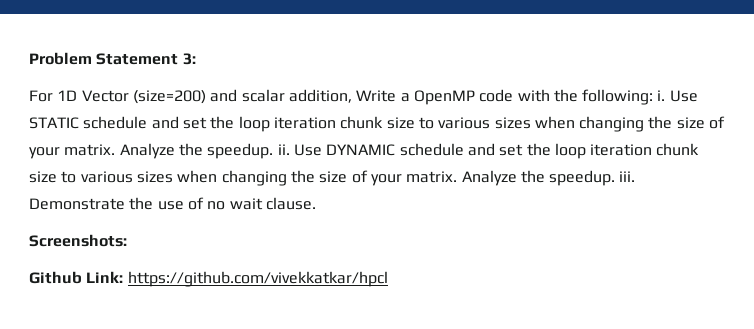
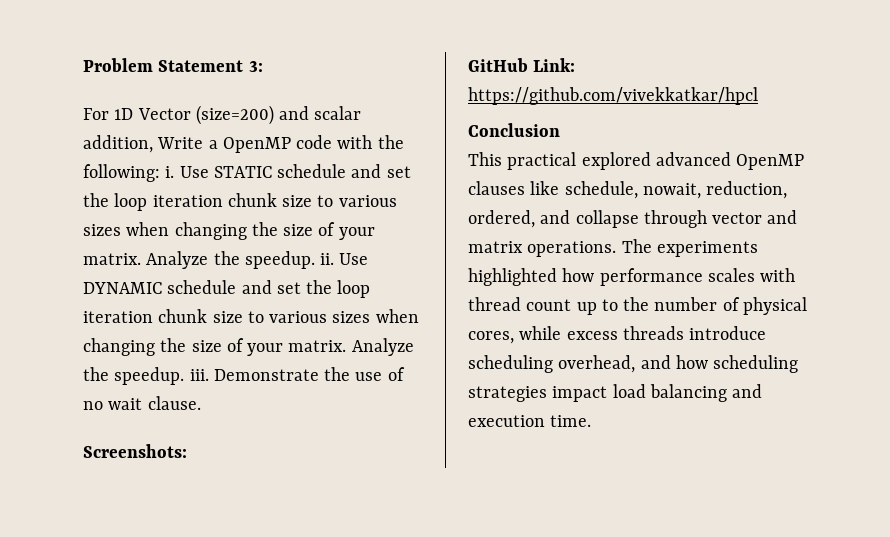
[29,271,82,284] Github -> [468,58,528,72] GitHub
(388, 279) none -> [468,123,560,137] [468,152,805,170] [468,181,788,199] [468,210,798,228] [468,239,758,257] [468,268,796,286] [468,297,807,315] [468,326,767,344] [468,355,799,373] [468,384,763,402] [468,415,592,427] // Conclusion // This practical explored advanced OpenMP clauses like schedule, nowait, reduction, ordered, and collapse through vector and matrix operations. The experiments highlighted how performance scales with thread count up to the number of physical cores, while excess threads introduce scheduling overhead, and how scheduling strategies impact load balancing and execution time.

